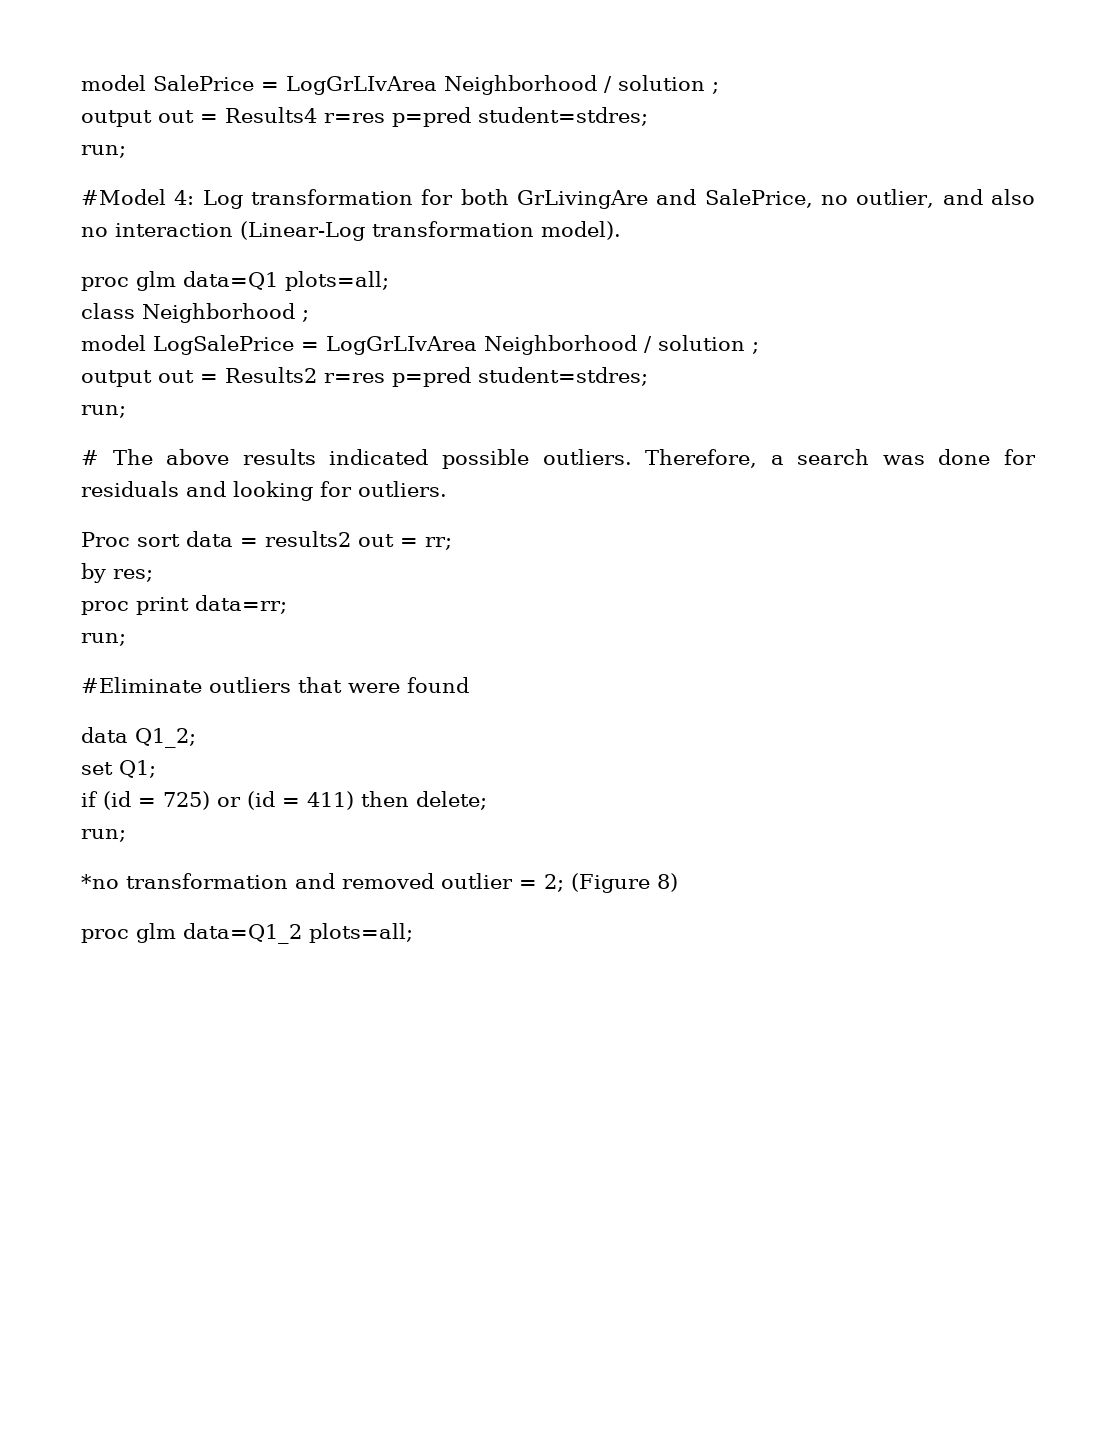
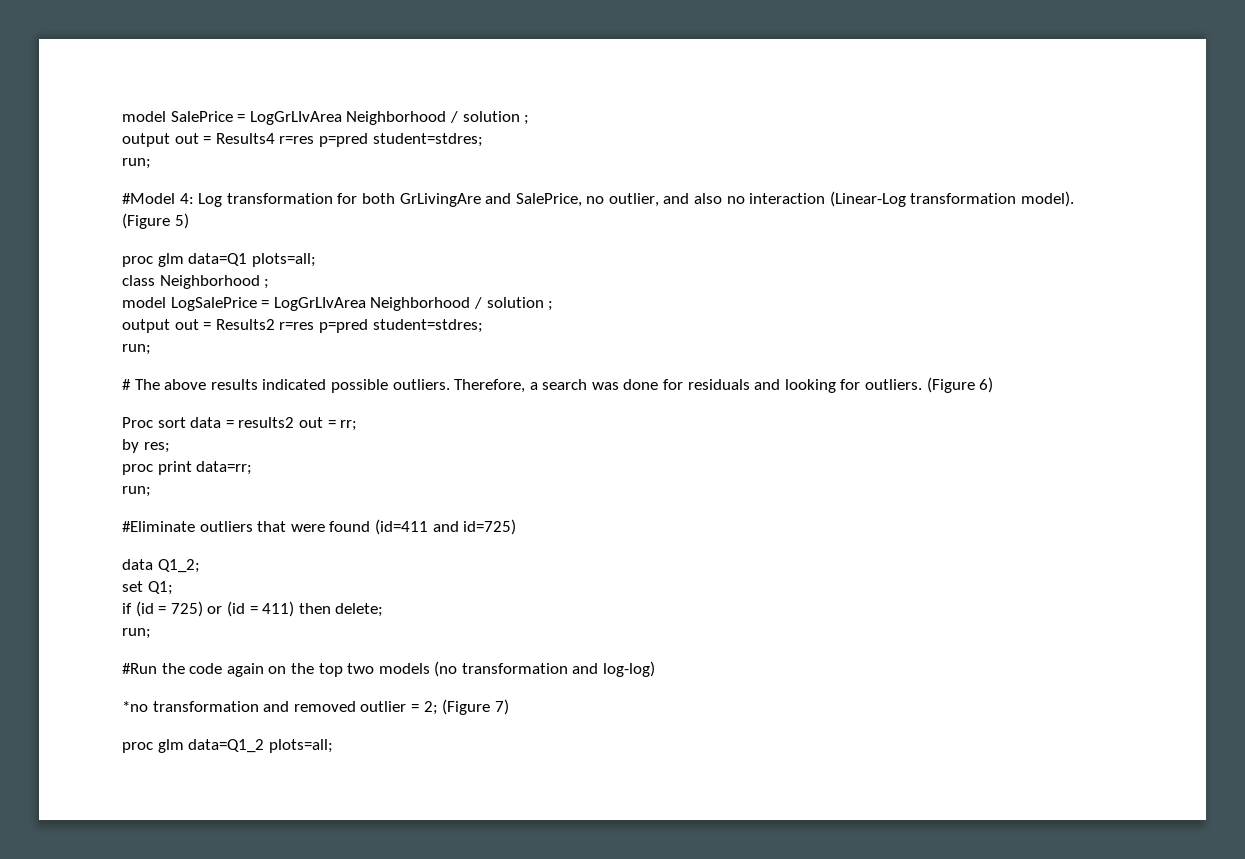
(621, 230) none -> [122,213,189,229] (Figure 5)
(447, 489) none -> [926,377,994,393] (Figure 6)
(469, 685) none -> [374,519,517,535] (id=411 and id=725)
(126, 835) none -> [122,661,656,677] // #Run the code again on the top two models (no transformation and log-log)
[657,873,678,892] 8) -> [494,699,509,715] 7)

